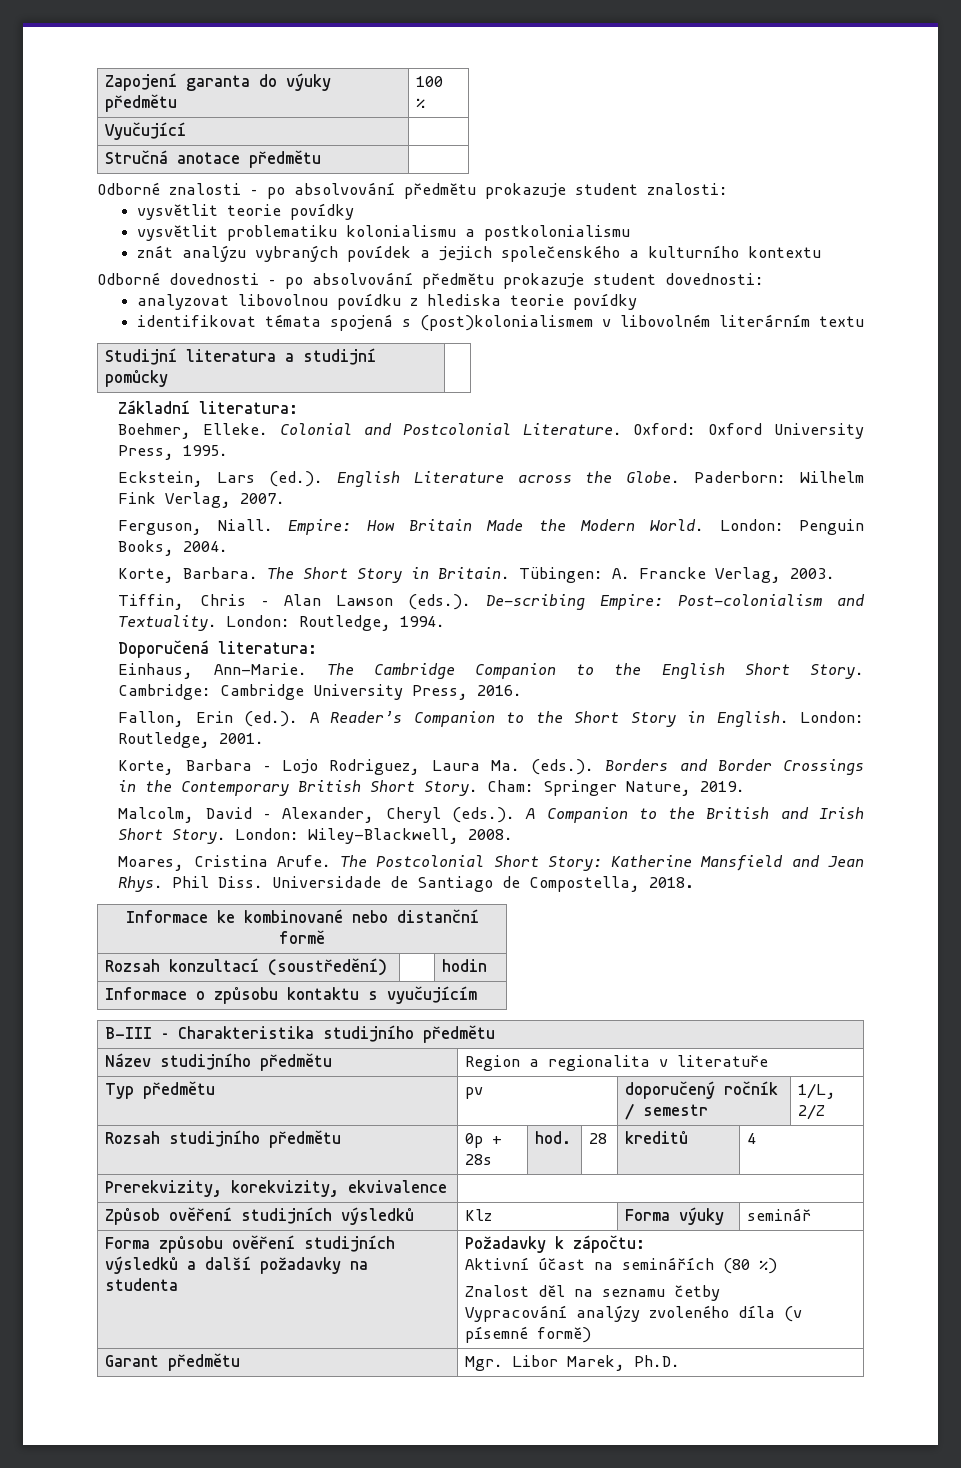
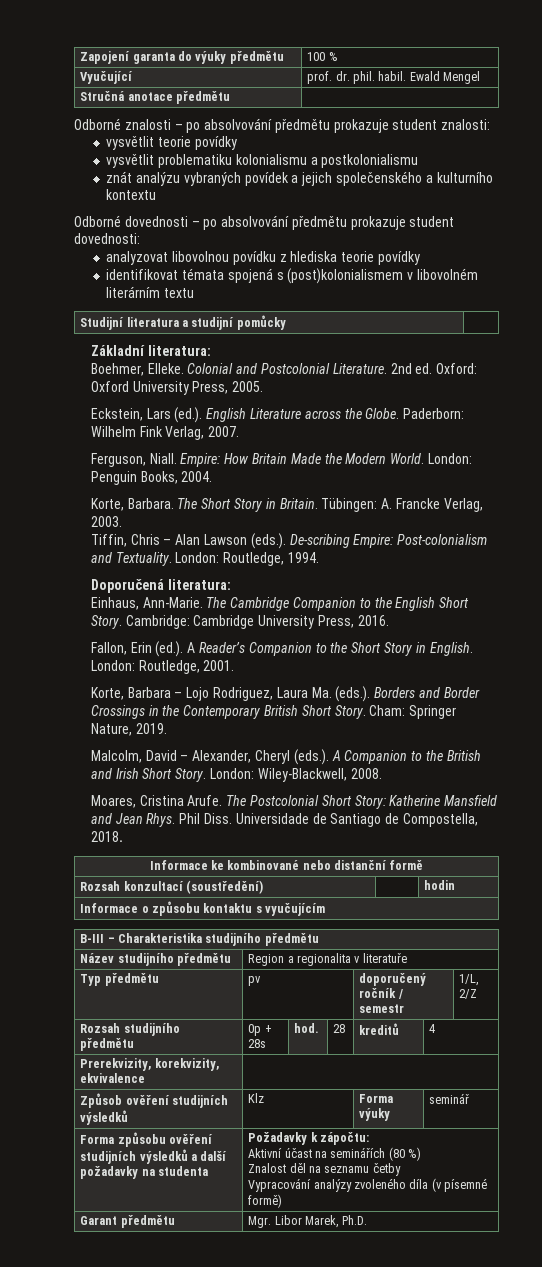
(187, 131) none -> [307,71,481,84] prof. dr. phil. habil. Ewald Mengel
(622, 429) none -> [390,363,433,374] 2nd ed.
[183,445,229,456] 1995. -> [232,381,264,392] 2005.

